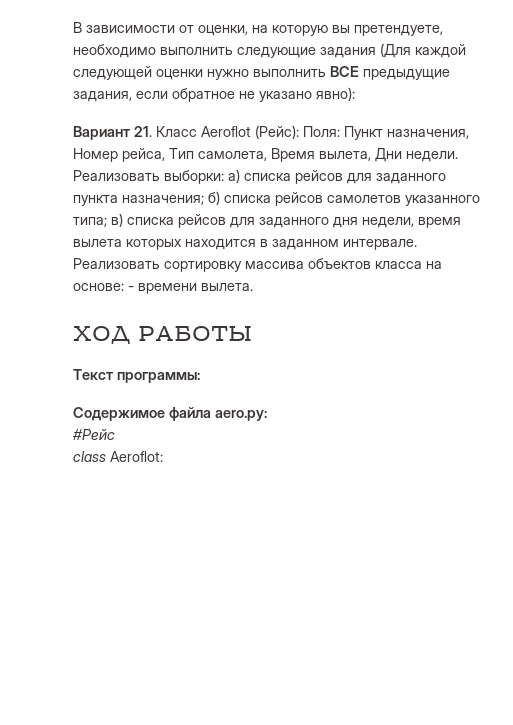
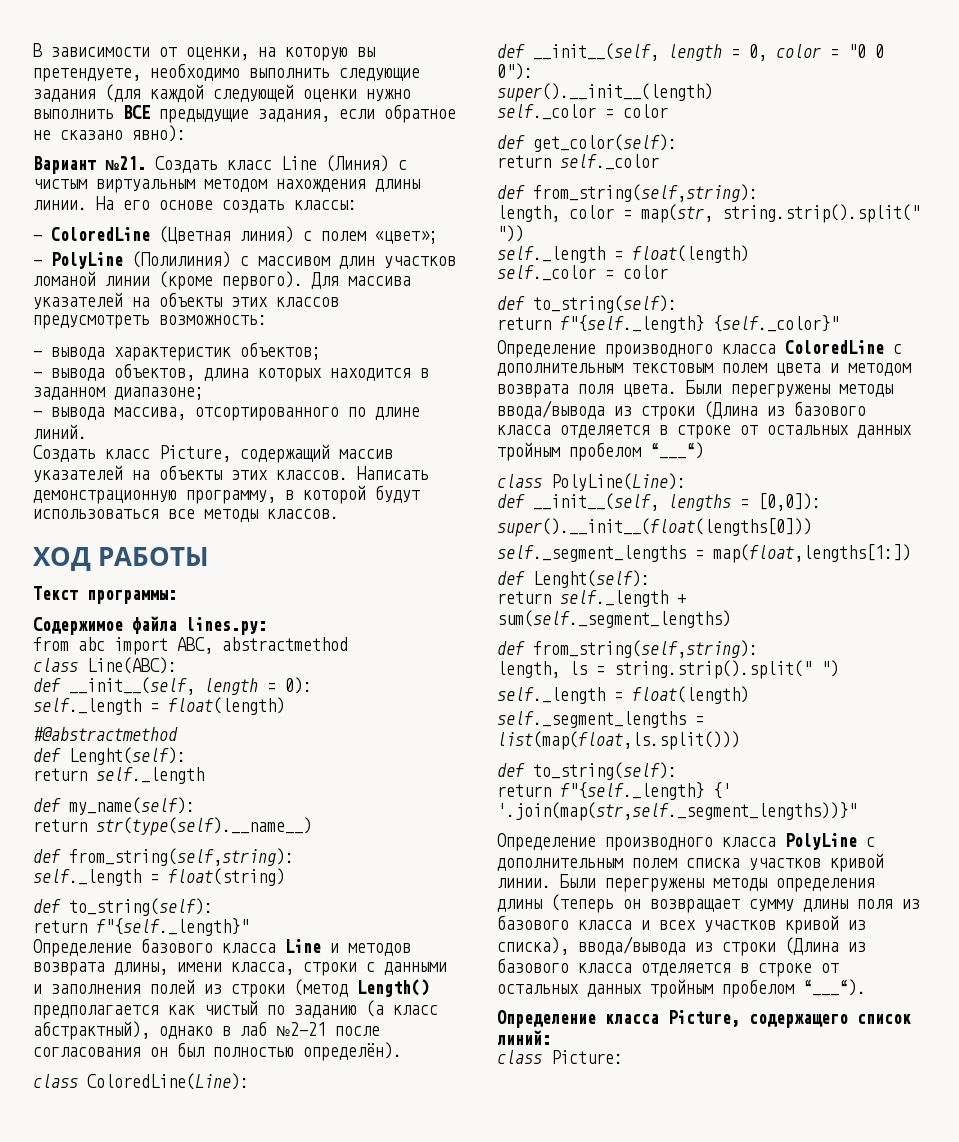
[380,43,411,58] (Для -> [105,84,141,102] (для
[259,91,312,102] указано -> [60,130,123,140] сказано
[134,125,469,140] [73,148,458,162] [73,169,446,184] [73,191,480,206] [73,213,461,228] [73,239,417,250] [73,258,442,272] [73,283,253,294] 21. Класс Aeroflot (Рейс): Поля: Пункт назначения, Номер рейса, Тип самолета, Время вылета, Дни недели. Реализовать выборки: а) списка рейсов для заданного пункта назначения; б) списка рейсов самолетов указанного типа; в) списка рейсов для заданного дня недели, время вылета которых находится в заданном интервале. Реализовать сортировку массива объектов класса на основе: - времени вылета. -> [105,155,407,173] [33,179,420,193] [33,196,357,213] [33,226,438,244] [33,251,456,269] [33,271,411,290] [33,292,339,310] [33,315,267,329] [33,342,321,361] [33,363,429,382] [33,387,204,400] [33,407,420,421] [33,424,87,439] [33,444,393,463] [33,465,429,483] [33,485,420,504] [33,509,339,522] №21. Создать класс Line (Линия) с чистым виртуальным методом нахождения длины линии. На его основе создать классы: // - ColoredLine (Цветная линия) с полем «цвет»; // - PolyLine (Полилиния) с массивом длин участков ломаной линии (кроме первого). Для массива указателей на объекты этих классов предусмотреть возможность: // - вывода характеристик объектов; // - вывода объектов, длина которых находится в заданном диапазоне; // - вывода массива, отсортированного по длине линий. // Создать класс Picture, содержащий массив указателей на объекты этих классов. Написать демонстрационную программу, в которой будут использоваться все методы классов.
[215,410,267,421] [72,429,115,440] [73,451,163,462] aero.py: // #Рейс // class Aeroflot: -> [186,617,267,635] [33,637,348,655] [33,657,177,674] [33,677,312,695] [33,697,285,715] [33,727,178,741] [33,747,186,765] [33,767,204,784] [33,797,195,815] [33,817,312,836] [33,848,294,866] [33,868,285,886] [33,898,213,916] [33,918,249,936] [33,938,411,957] [33,962,447,976] [33,979,429,998] [33,1000,438,1019] [33,1021,380,1040] [33,1042,402,1061] [33,1073,249,1090] [497,43,884,61] [497,63,533,80] [497,83,713,102] [497,104,668,120] [497,134,677,152] [497,154,659,170] [497,184,758,202] [497,204,920,223] [497,225,524,242] [497,245,749,263] [497,265,668,281] [497,295,677,313] [497,315,839,333] [497,340,902,358] [497,363,911,376] [497,380,893,398] [497,400,866,420] [497,425,912,439] [497,442,704,461] [497,473,686,491] [497,493,821,511] [497,518,812,537] [497,544,911,563] [497,570,650,588] [497,590,686,607] [497,610,731,628] [497,640,758,658] [497,660,839,679] [497,686,749,704] [497,711,704,728] [497,731,740,750] [497,762,677,780] [497,782,731,800] [497,802,857,821] [497,833,875,851] [497,853,884,872] [497,874,875,892] [497,894,920,913] [497,915,866,934] [497,936,866,956] [497,958,839,977] [497,979,866,998] [497,1010,911,1028] [497,1030,551,1045] [497,1050,623,1064] lines.py: // from abc import ABC, abstractmethod // class Line(ABC): // def __init__(self, length = 0): // self._length = float(length) // #@abstractmethod // def Lenght(self): // return self._length // def my_name(self): // return str(type(self).__name__) // def from_string(self,string): // self._length = float(string) // def to_string(self): // return f"{self._length}" // Определение базового класса Line и методов возврата длины, имени класса, строки с данными и заполнения полей из строки (метод Length() предполагается как чистый по заданию (а класс абстрактный), однако в лаб №2-21 после согласования он был полностью определён). // class ColoredLine(Line): // def __init__(self, length = 0, color = "0 0 0"): // super().__init__(length) // self._color = color // def get_color(self): // return self._color // def from_string(self,string): // length, color = map(str, string.strip().split(" ")) // self._length = float(length) // self._color = color // def to_string(self): // return f"{self._length} {self._color}" // Определение производного класса ColoredLine с дополнительным текстовым полем цвета и методом возврата поля цвета. Были перегружены методы ввода/вывода из строки (Длина из базового класса отделяется в строке от остальных данных тройным пробелом “___“) // class PolyLine(Line): // def __init__(self, lengths = [0,0]): // super().__init__(float(lengths[0])) // self._segment_lengths = map(float,lengths[1:]) // def Lenght(self): // return self._length + sum(self._segment_lengths) // def from_string(self,string): // length, ls = string.strip().split(" ") // self._length = float(length) // self._segment_lengths = list(map(float,ls.split())) // def to_string(self): // return f"{self._length} {' '.join(map(str,self._segment_lengths))}" // Определение производного класса PolyLine с дополнительным полем списка участков кривой линии. Были перегружены методы определения длины (теперь он возвращает сумму длины поля из базового класса и всех участков кривой из списка), ввода/вывода из строки (Длина из базового класса отделяется в строке от остальных данных тройным пробелом “___“). // Определение класса Picture, содержащего список линий: // class Picture:

